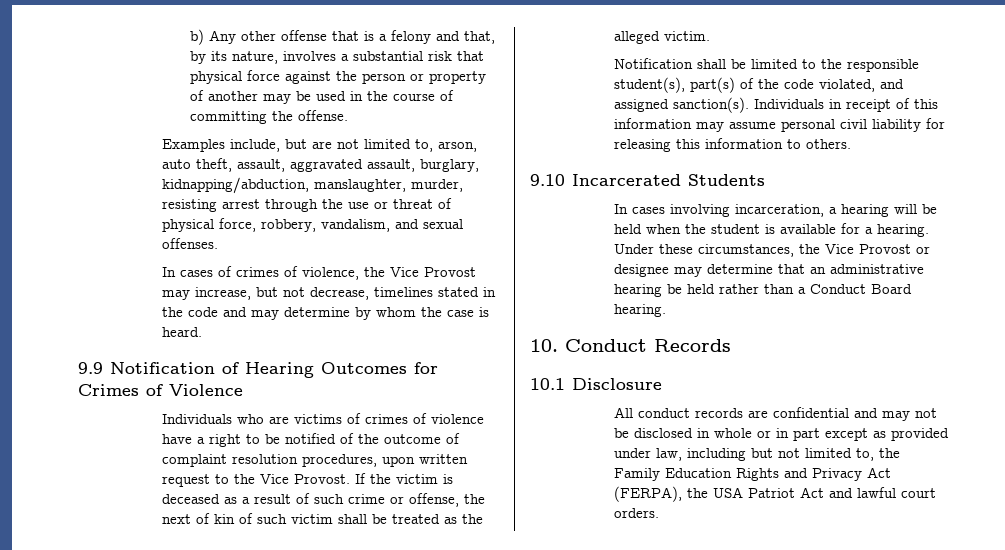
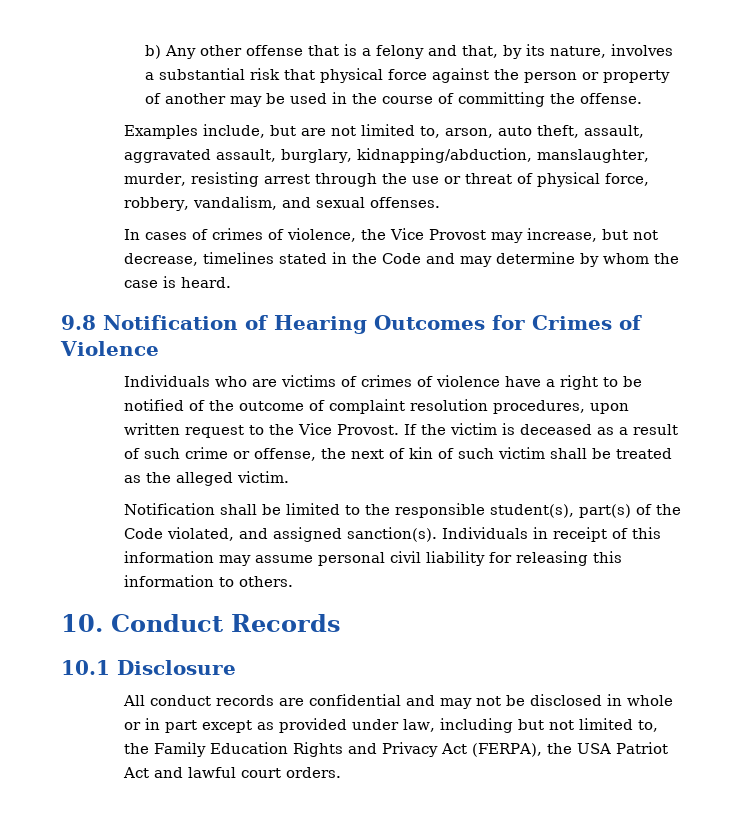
[187,307,218,317] code -> [381,253,421,264] Code
[78,362,103,374] 9.9 -> [61,315,96,330] 9.8
[783,79,814,89] code -> [123,528,163,539] Code
[530,174,765,186] [613,204,937,217] [613,223,929,237] [613,244,930,257] [613,264,924,277] [613,284,912,297] [613,304,666,317] // 9.10 Incarcerated Students // In cases involving incarceration, a hearing will be held when the student is available for a hearing. Under these circumstances, the Vice Provost or designee may determine that an administrative hearing be held rather than a Conduct Board hearing. -> (293, 581) none

